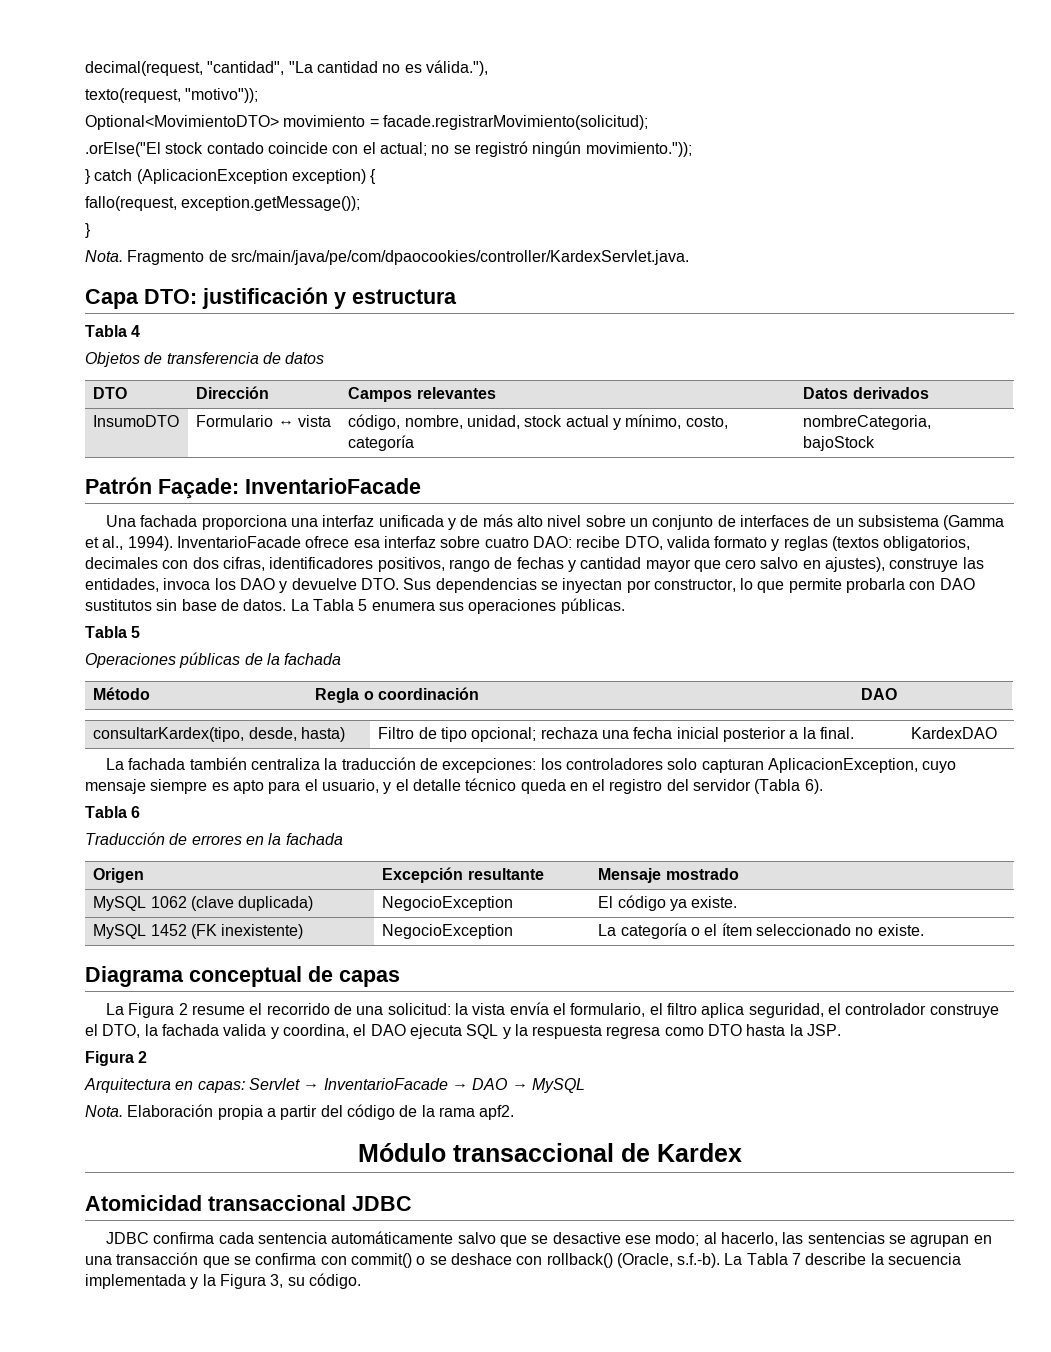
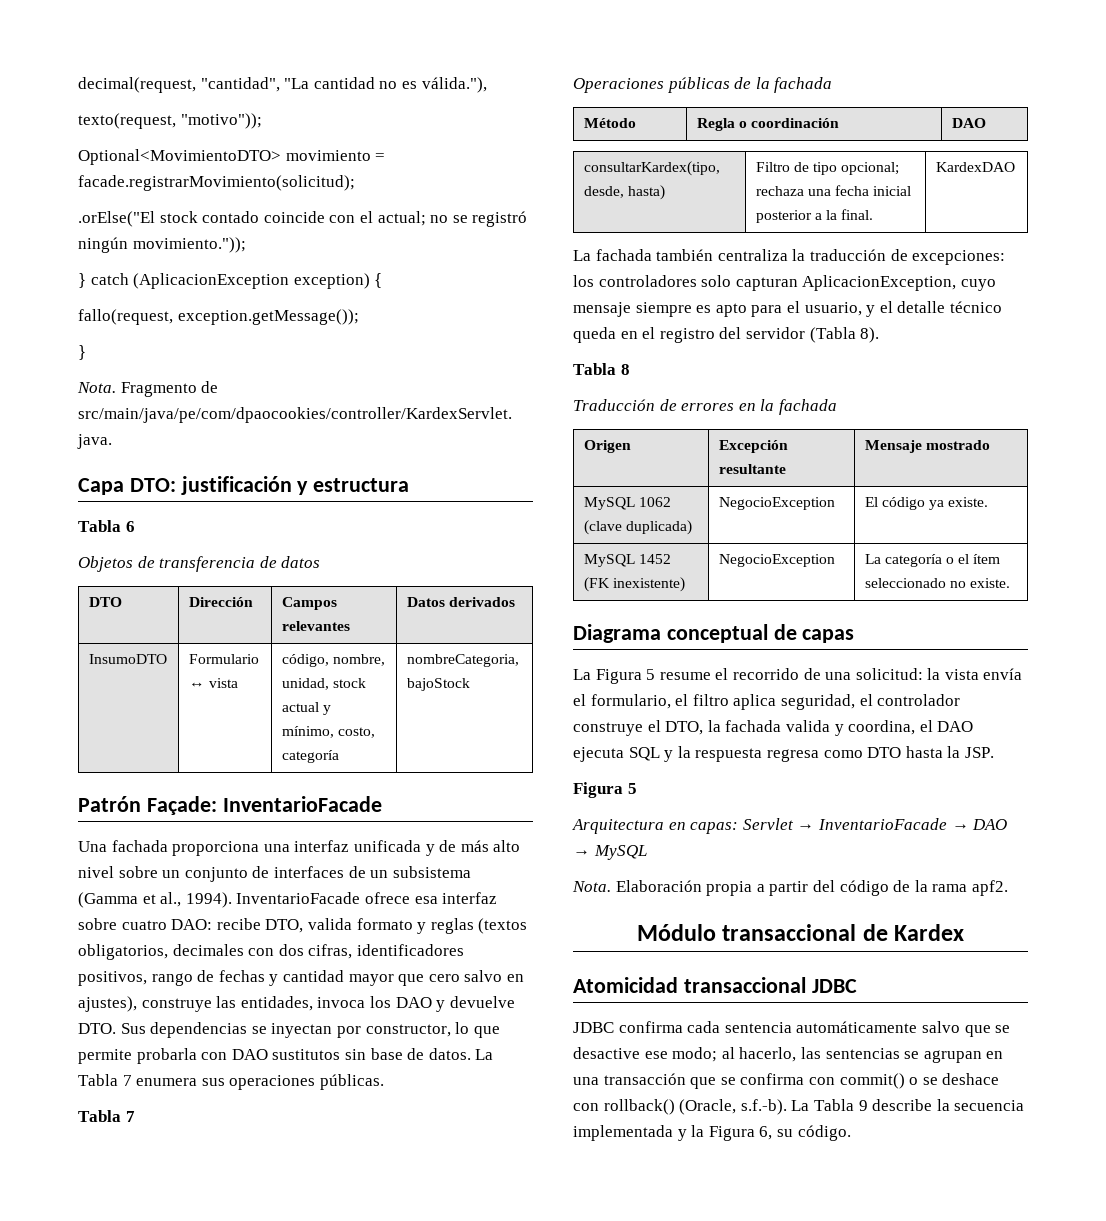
[131,325,141,337] 4 -> [125,521,135,532] 6
[358,599,368,611] 5 -> [122,1075,132,1086] 7
[131,626,141,638] 5 -> [125,1111,135,1122] 7
[804,779,823,794] [85,806,141,818] 6). // Tabla 6 -> [860,327,880,343] [573,363,630,375] 8). // Tabla 8
[178,1003,188,1015] 2 -> [646,669,656,680] 5
[138,1051,148,1063] 2 -> [627,783,637,794] 5
[792,1253,802,1265] 7 -> [858,1100,868,1111] 9
[270,1274,284,1288] 3, -> [759,1126,773,1140] 6,

